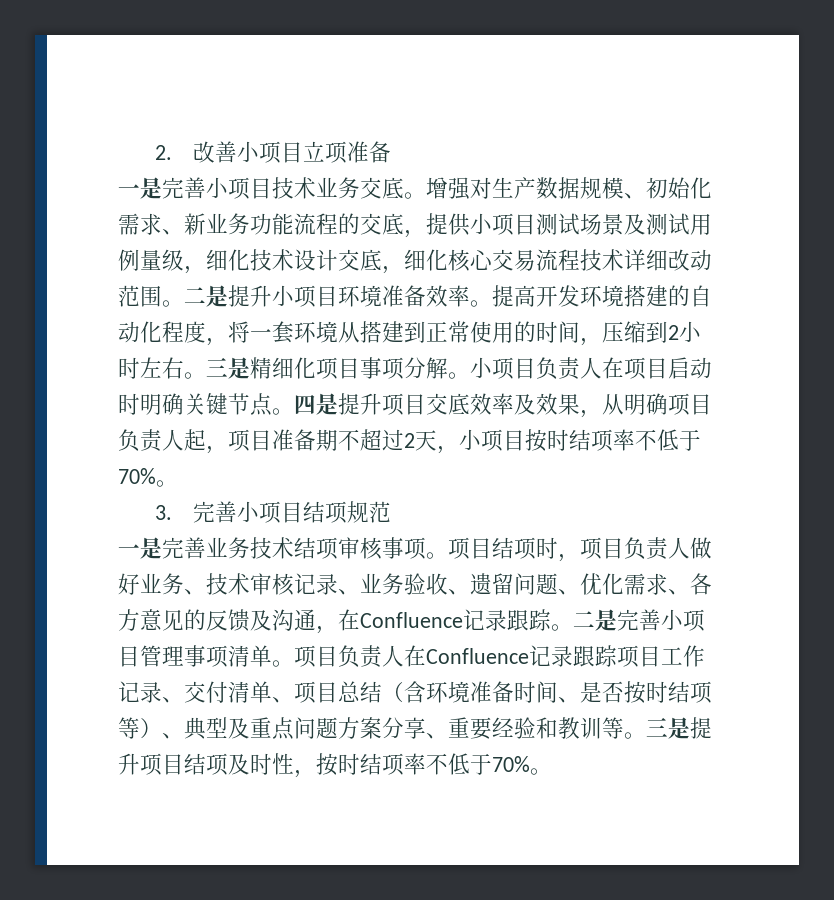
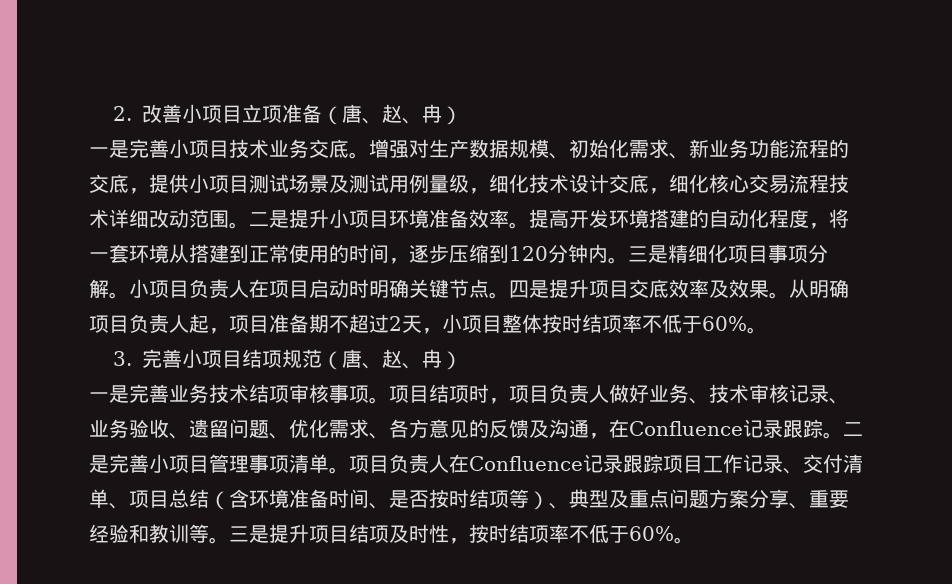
(391, 152) none -> [321,104,462,125] （唐、赵、冉）
[602,321,701,343] [118,357,184,379] 压缩到2小时左右 -> [409,244,608,264] 逐步压缩到120分钟内
[580,410,602,418] ， -> [769,292,789,299] 。
[525,429,701,452] [118,468,156,484] 按时结项率不低于70% -> [502,314,747,333] 整体按时结项率不低于60%
(391, 512) none -> [321,349,462,370] （唐、赵、冉）
[492,756,530,772] 70% -> [629,526,674,541] 60%

